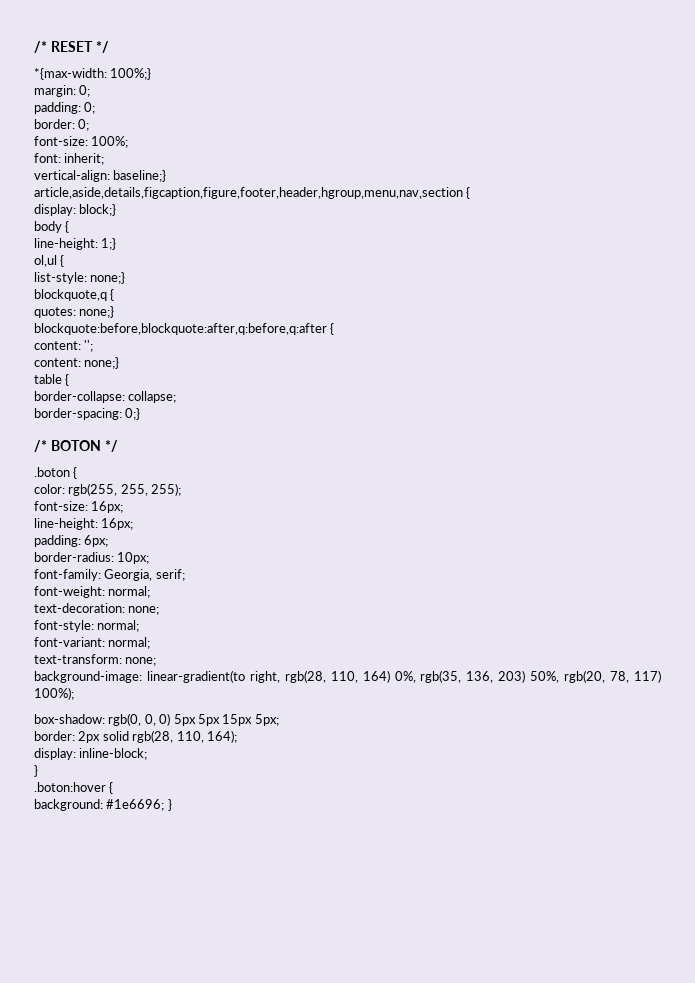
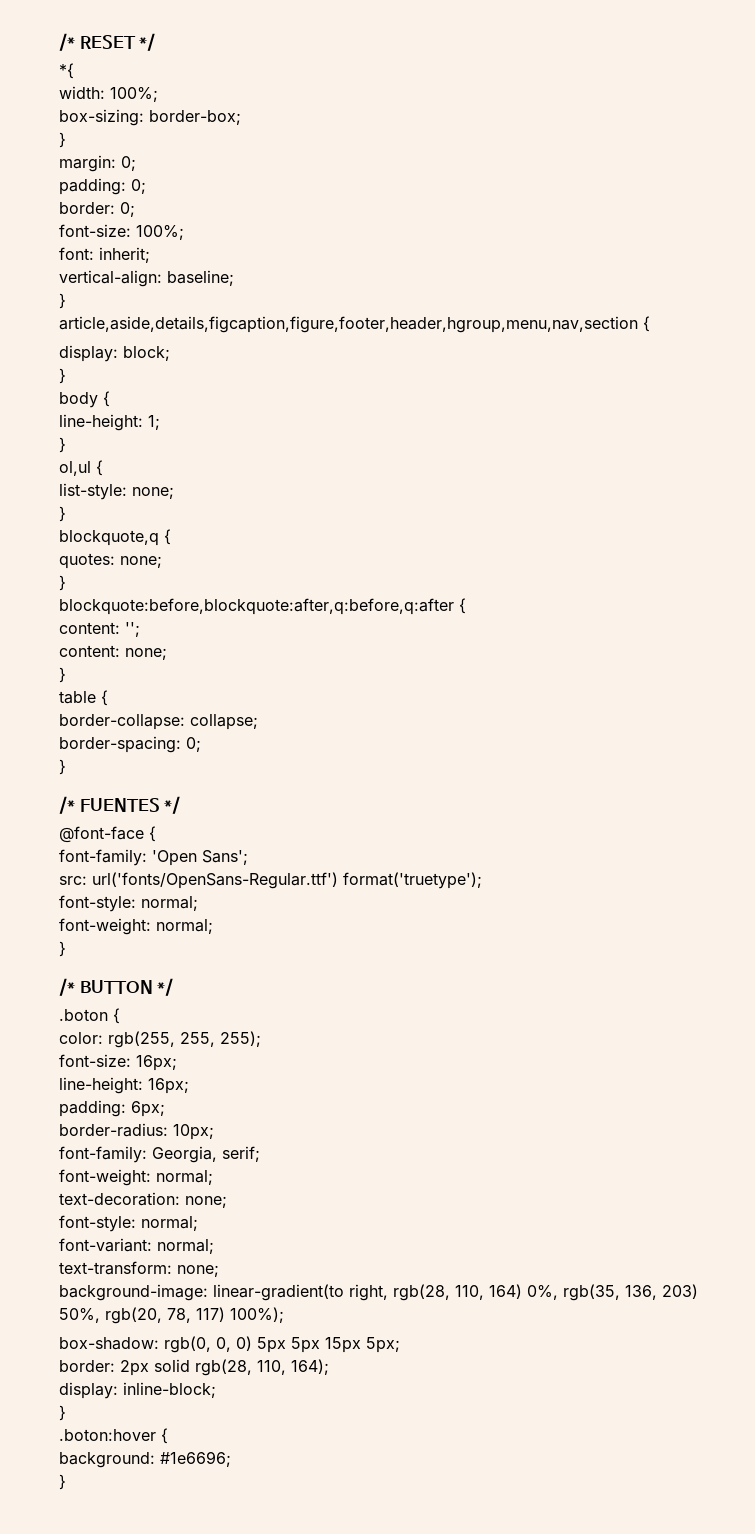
[34,68,152,80] *{max-width: 100%;} -> [59,63,74,79] [59,86,158,102] [59,109,241,126] [59,132,66,148] *{ // width: 100%; // box-sizing: border-box; // }
[113,170,167,182] baseline;} -> [167,270,234,286] [59,293,66,309] baseline; // }
[79,204,117,216] block;} -> [123,346,170,361] [59,368,66,384] block; // }
[101,238,117,250] 1;} -> [148,415,160,430] [59,437,66,453] 1; // }
[90,272,126,284] none;} -> [132,487,174,499] [59,506,66,522] none; // }
[79,306,115,318] none;} -> [120,556,162,568] [59,575,66,591] none; // }
[84,357,120,369] none;} -> [125,648,167,660] [59,667,66,683] none; // }
[125,408,141,420] [34,440,101,452] 0;} // /* BOTON -> [186,737,201,752] [59,759,66,775] [59,796,181,814] [59,826,156,843] [59,849,248,866] [59,872,482,889] [59,895,198,912] [59,918,213,935] [59,941,66,957] [59,978,153,996] 0; // } // /* FUENTES */ // @font-face { // font-family: 'Open Sans'; // src: url('fonts/OpenSans-Regular.ttf') format('truetype'); // font-style: normal; // font-weight: normal; // } // /* BUTTON
(165, 805) none -> (231, 1459) //

